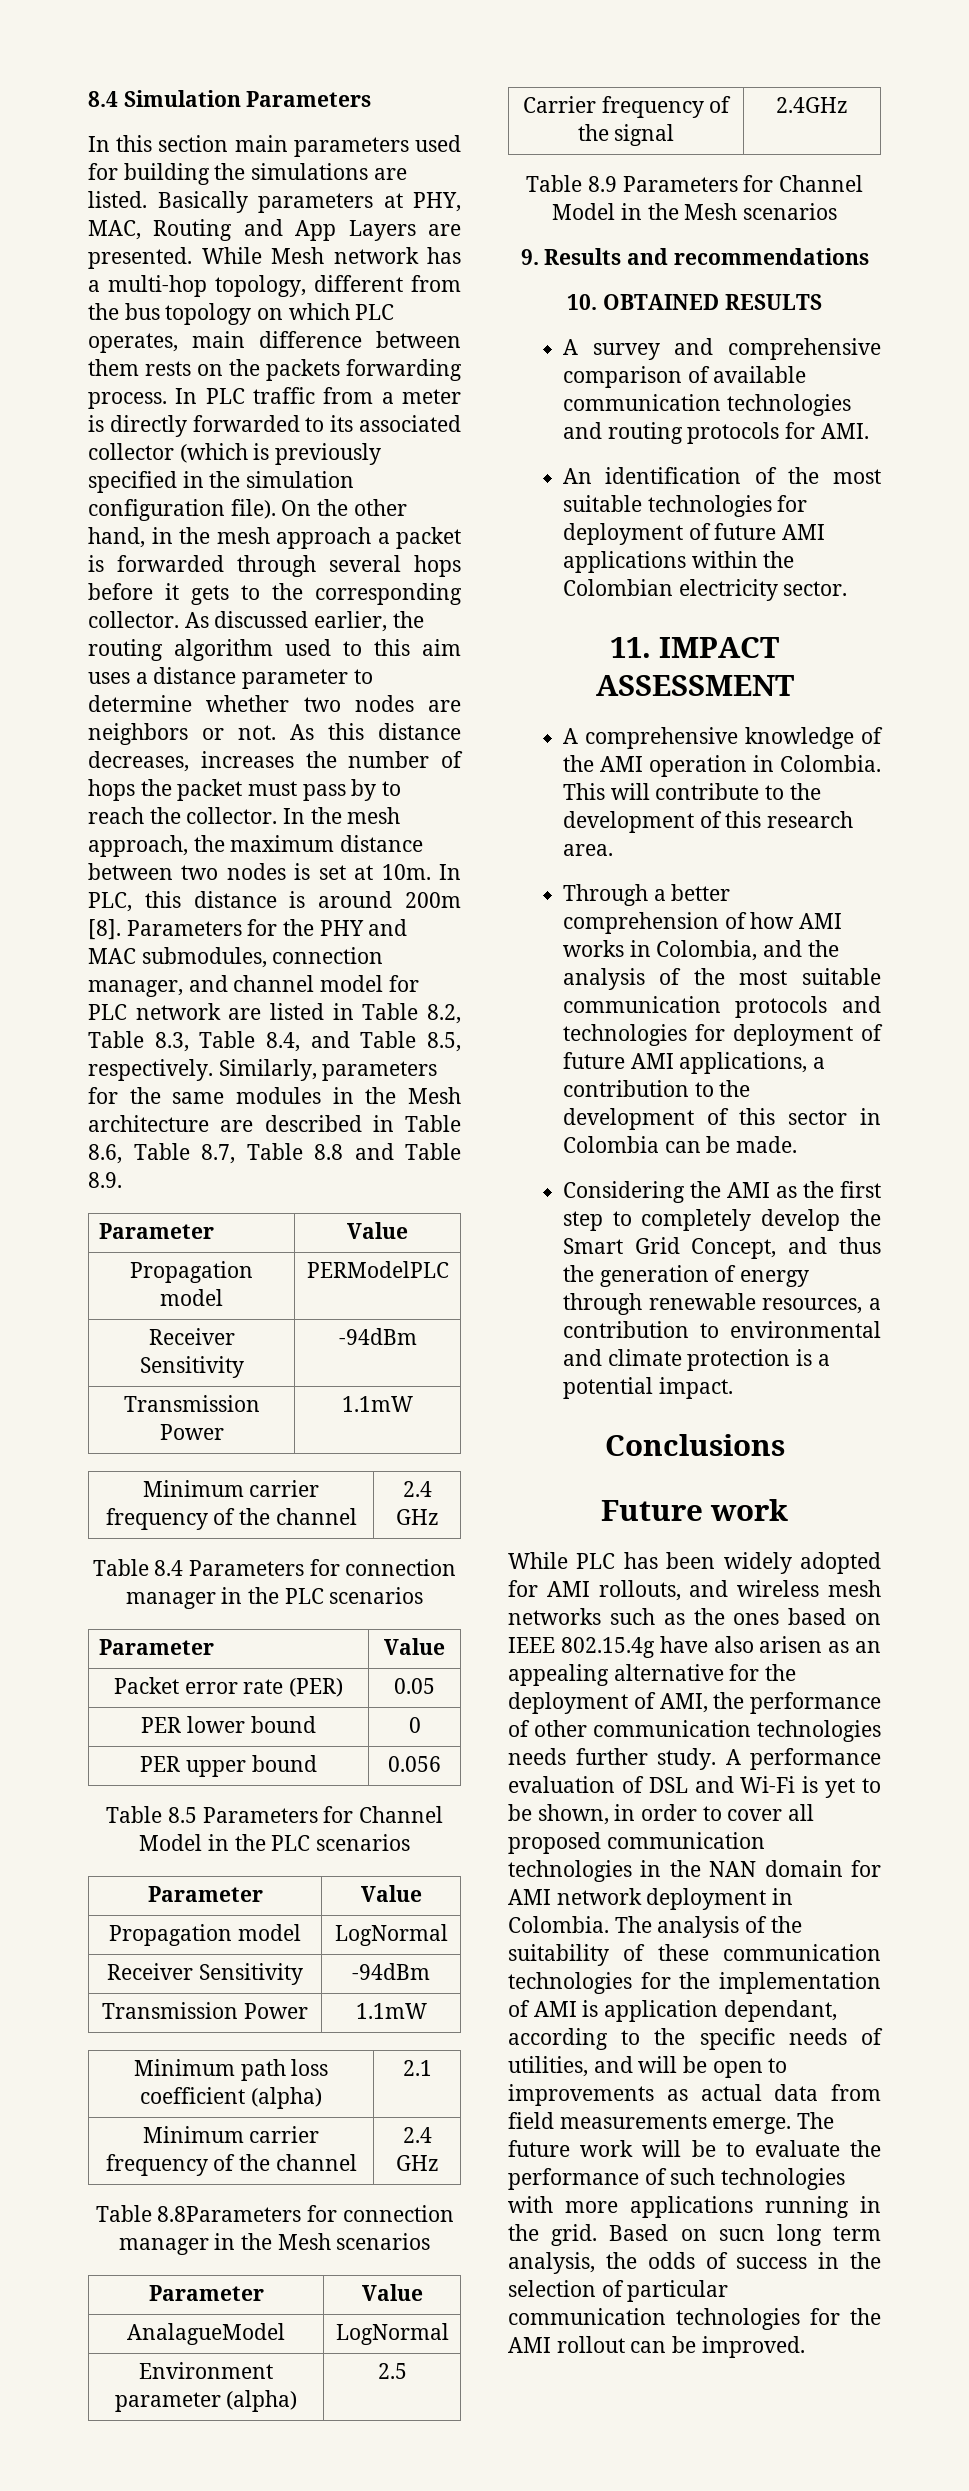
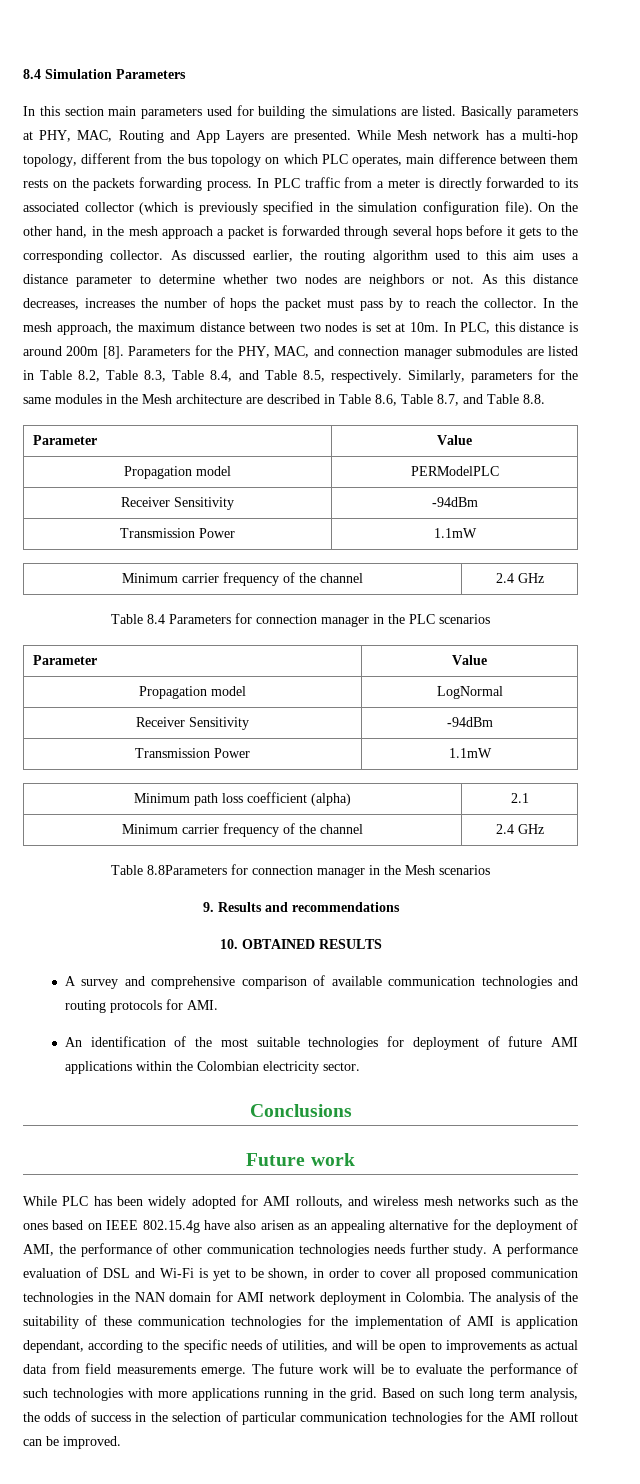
[319,919,408,936] [88,947,384,968] [88,975,419,997] [88,1003,221,1020] PHY and MAC submodules, connection manager, and channel model for PLC network -> [237,346,523,359] PHY, MAC, and connection manager submodules
[246,1143,461,1160] [88,1172,122,1188] Table 8.8 and Table 8.9. -> [463,394,545,404] and Table 8.8.
[113,1677,344,1697] [394,1678,435,1694] [141,1716,316,1733] [408,1717,421,1733] [140,1755,317,1777] [388,1756,441,1772] [106,1806,443,1823] [139,1834,410,1851] [147,1886,263,1902] [360,1885,422,1902] // Packet error rate (PER) | 0.05 // PER lower bound | 0 // PER upper bound | 0.056 // Table 8.5 Parameters for Channel Model in the PLC scenarios // Parameter | Value -> (487, 660) none
[148,2285,264,2301] [361,2284,423,2301] [127,2323,285,2345] [335,2323,449,2345] [139,2362,273,2379] [114,2390,298,2412] [377,2363,407,2379] [522,96,732,118] [577,124,675,146] [776,97,848,113] [526,175,863,192] [552,203,837,220] // Parameter | Value // AnalagueModel | LogNormal // Environment parameter (alpha) | 2.5 // Carrier frequency of the signal | 2.4GHz // Table 8.9 Parameters for Channel Model in the Mesh scenarios -> (490, 870) none
[610,637,779,658] [595,675,794,696] [562,727,883,749] [562,755,881,777] [562,783,821,800] [562,811,853,833] [562,844,613,856] [562,884,731,906] [562,912,842,934] [562,940,839,961] [562,968,881,990] [562,996,881,1018] [562,1024,883,1046] [562,1052,825,1074] [562,1080,751,1097] [562,1108,881,1130] [562,1136,797,1153] [562,1181,881,1203] [562,1209,881,1231] [562,1237,881,1259] [562,1265,809,1287] [562,1293,881,1315] [562,1321,881,1338] [562,1349,830,1371] [562,1377,733,1399] // 11. IMPACT ASSESSMENT // A comprehensive knowledge of the AMI operation in Colombia. This will contribute to the development of this research area. // Through a better comprehension of how AMI works in Colombia, and the analysis of the most suitable communication protocols and technologies for deployment of future AMI applications, a contribution to the development of this sector in Colombia can be made. // Considering the AMI as the first step to completely develop the Smart Grid Concept, and thus the generation of energy through renewable resources, a contribution to environmental and climate protection is a potential impact. -> (360, 1066) none
[718,2229,765,2241] sucn -> [439,1388,465,1398] such

